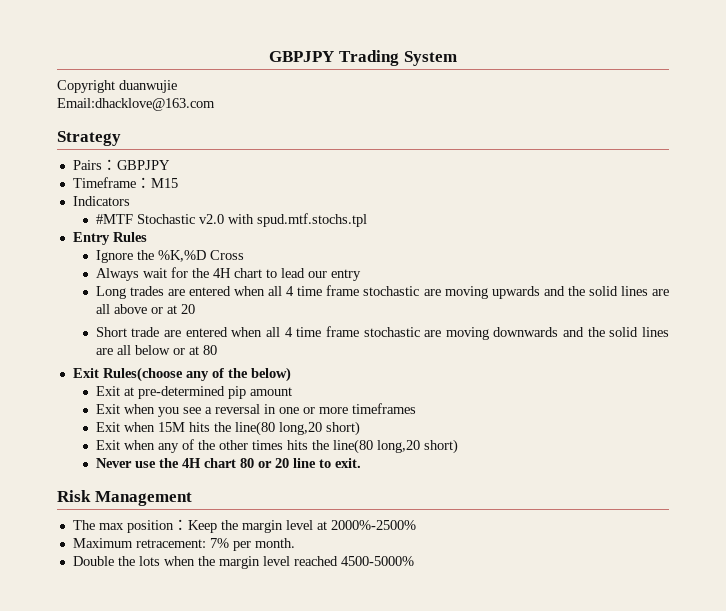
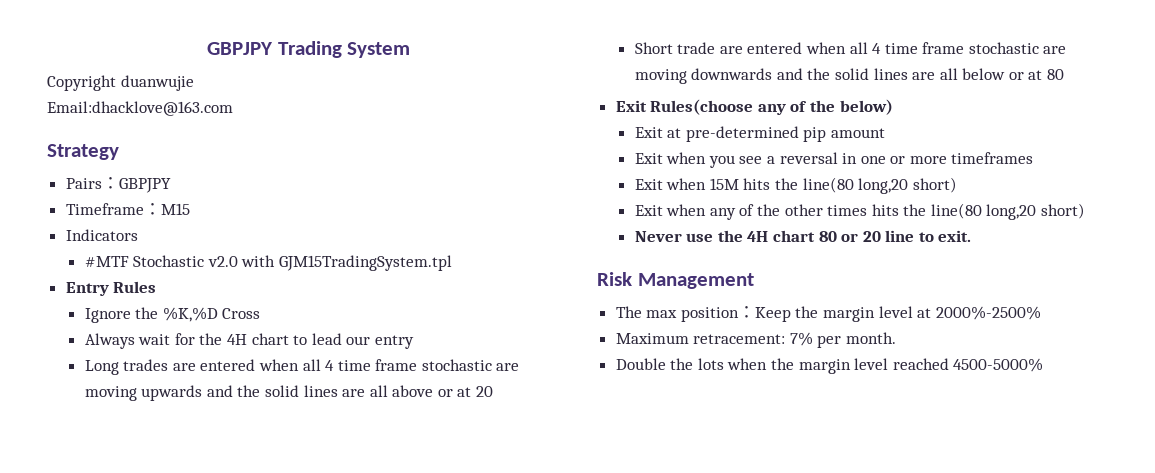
[256,213,367,227] spud.mtf.stochs.tpl -> [278,255,452,271] GJM15TradingSystem.tpl

